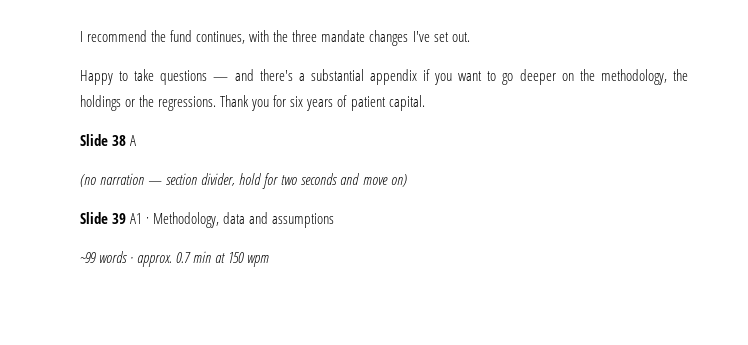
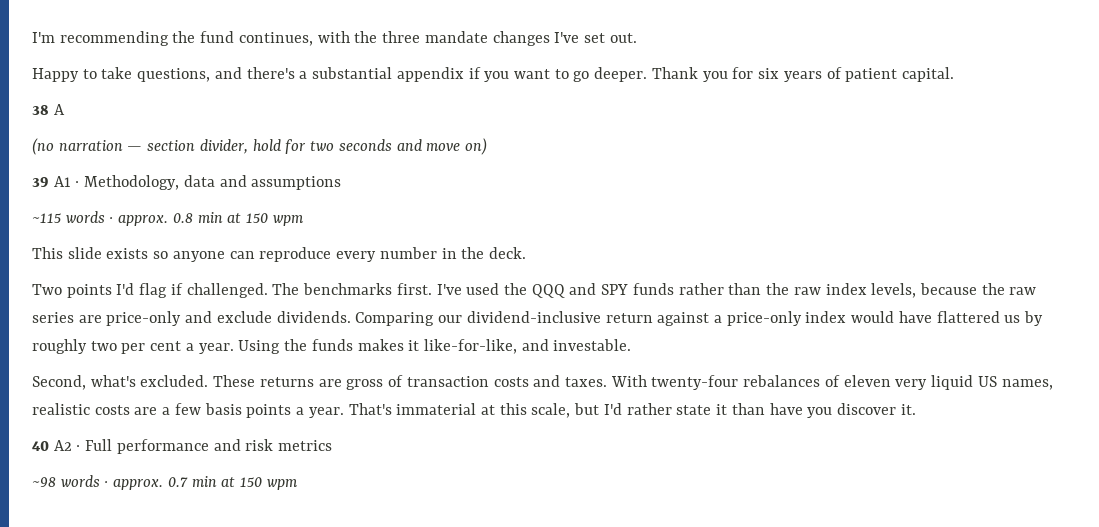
[80,30,148,42] I recommend -> [32,31,169,46] I'm recommending
[160,70,229,85] questions — -> [137,68,211,82] questions,
[519,69,688,85] [80,95,217,111] deeper on the methodology, the holdings or the regressions. -> [594,67,648,82] deeper.
[80,134,108,146] Slide -> (954, 74) none
[80,212,108,224] Slide -> (487, 146) none
[80,252,96,263] ~99 -> [32,211,304,226] [32,247,526,262] [32,283,1037,298] [32,311,1044,326] [32,339,632,354] [32,375,1053,390] [32,403,916,418] [32,439,333,454] [32,477,56,487] ~115 words · approx. 0.8 min at 150 wpm // This slide exists so anyone can reproduce every number in the deck. // Two points I'd flag if challenged. The benchmarks first. I've used the QQQ and SPY funds rather than the raw index levels, because the raw series are price-only and exclude dividends. Comparing our dividend-inclusive return against a price-only index would have flattered us by roughly two per cent a year. Using the funds makes it like-for-like, and investable. // Second, what's excluded. These returns are gross of transaction costs and taxes. With twenty-four rebalances of eleven very liquid US names, realistic costs are a few basis points a year. That's immaterial at this scale, but I'd rather state it than have you discover it. // 40 A2 · Full performance and risk metrics // ~98

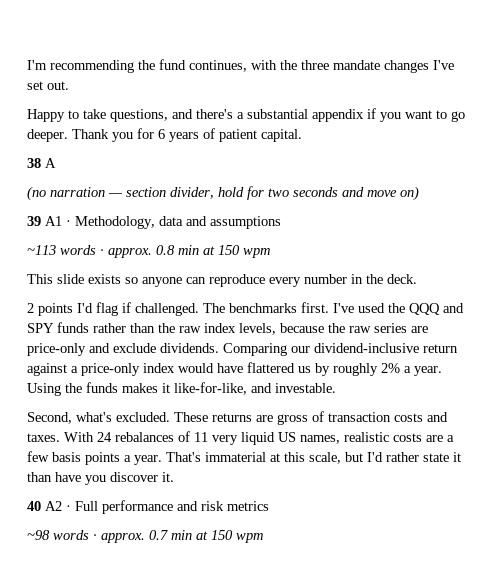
[758,68,780,79] six -> [158,129,165,139] 6
[32,213,61,223] ~115 -> [27,245,56,255] ~113
[32,284,62,295] Two -> [27,303,34,313] 2
[90,341,182,354] two per cent -> [381,363,400,373] 2%
[651,375,739,390] twenty-four -> [97,432,112,442] 24
[843,375,891,387] eleven -> [194,432,208,442] 11

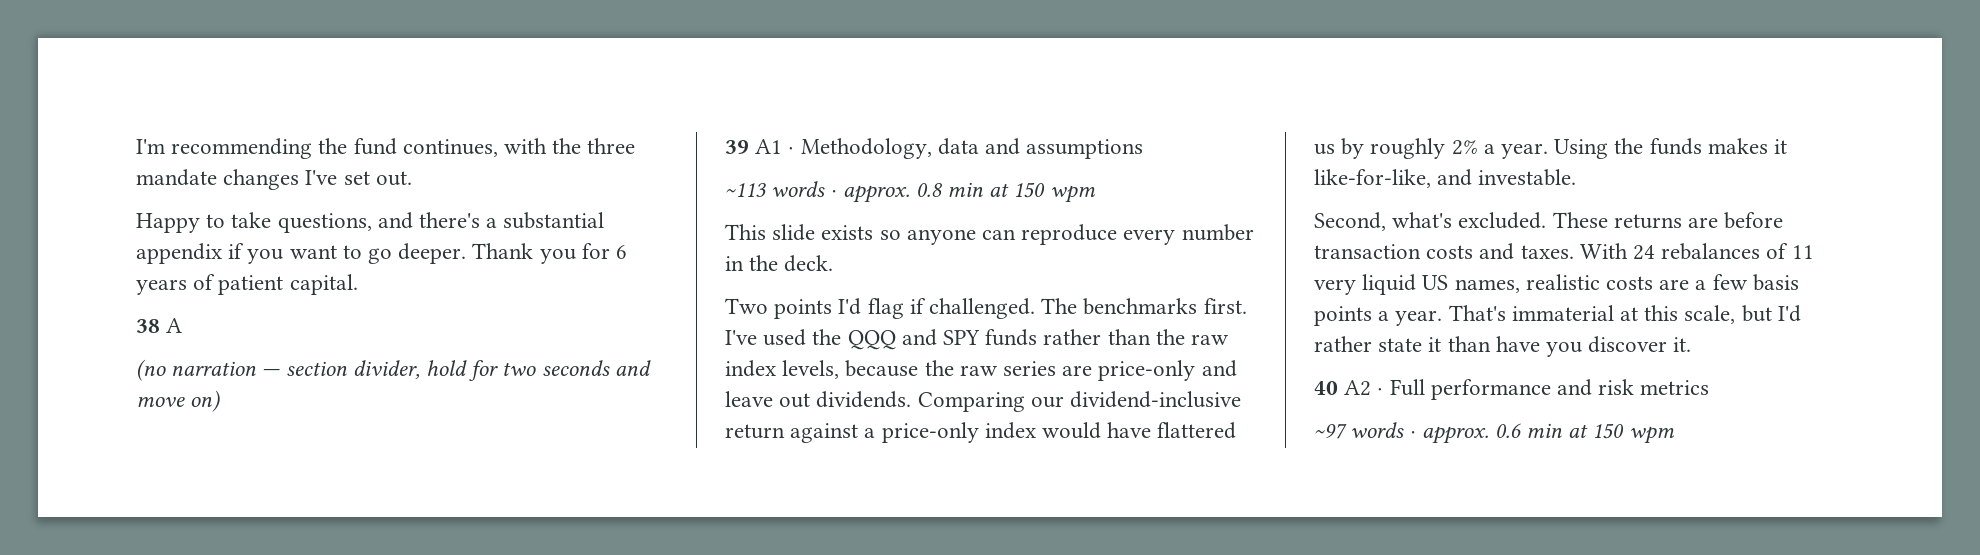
[27,303,34,313] 2 -> [725,298,768,314] Two
[113,343,156,353] exclude -> [725,391,811,408] leave out
[277,411,324,425] gross of -> [1724,212,1784,229] before
[27,530,168,543] ~98 words · approx. 0.7 -> [1314,422,1521,444] ~97 words · approx. 0.6

